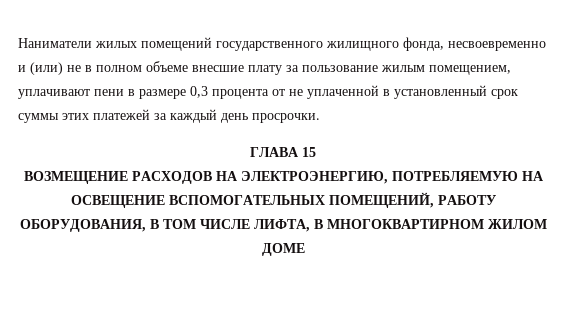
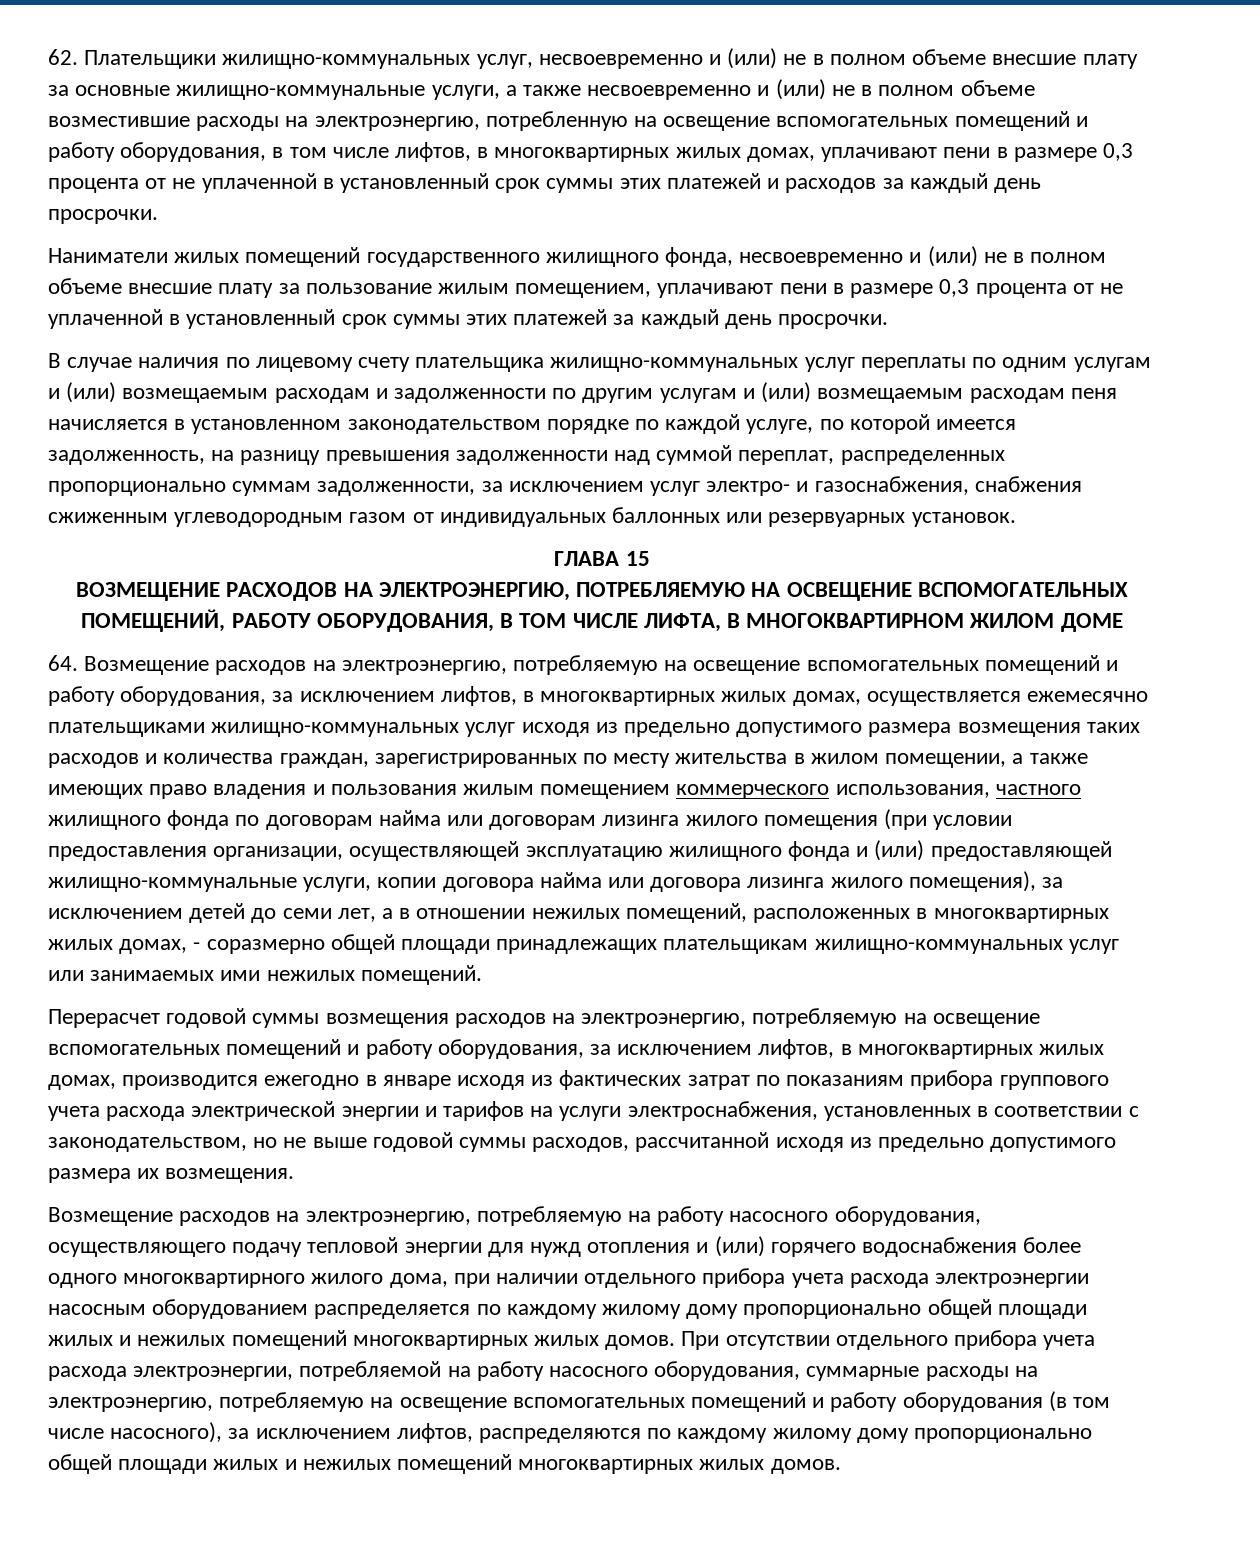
(18, 43) none -> [48,48,1138,69] [48,79,1035,100] [48,111,1088,131] [48,142,1133,162] [48,173,1041,193] [48,209,158,224] 62. Плательщики жилищно-коммунальных услуг, несвоевременно и (или) не в полном объеме внесшие плату за основные жилищно-коммунальные услуги, а также несвоевременно и (или) не в полном объеме возместившие расходы на электроэнергию, потребленную на освещение вспомогательных помещений и работу оборудования, в том числе лифтов, в многоквартирных жилых домах, уплачивают пени в размере 0,3 процента от не уплаченной в установленный срок суммы этих платежей и расходов за каждый день просрочки. //
(320, 118) none -> [48,353,1151,372] [48,382,1117,403] [48,414,1017,434] [48,445,1005,465] [48,476,1082,496] [48,507,1016,527] // В случае наличия по лицевому счету плательщика жилищно-коммунальных услуг переплаты по одним услугам и (или) возмещаемым расходам и задолженности по другим услугам и (или) возмещаемым расходам пеня начисляется в установленном законодательством порядке по каждой услуге, по которой имеется задолженность, на разницу превышения задолженности над суммой переплат, распределенных пропорционально суммам задолженности, за исключением услуг электро- и газоснабжения, снабжения сжиженным углеводородным газом от индивидуальных баллонных или резервуарных установок.
(305, 249) none -> [48,655,1119,675] [48,686,1149,706] [48,722,1140,737] [48,753,1088,768] [48,784,1081,799] [48,809,1013,830] [48,840,1112,861] [48,871,1064,892] [48,903,1109,923] [48,934,1119,954] [48,965,482,985] [48,1008,1040,1028] [48,1039,1105,1059] [48,1070,1109,1090] [48,1101,1139,1121] [48,1132,1117,1152] [48,1168,295,1183] [48,1206,981,1226] [48,1236,1082,1257] [48,1268,1090,1288] [48,1299,1087,1319] [48,1330,1096,1350] [48,1361,1038,1381] [48,1391,1111,1412] [48,1422,1093,1443] [48,1454,841,1474] // 64. Возмещение расходов на электроэнергию, потребляемую на освещение вспомогательных помещений и работу оборудования, за исключением лифтов, в многоквартирных жилых домах, осуществляется ежемесячно плательщиками жилищно-коммунальных услуг исходя из предельно допустимого размера возмещения таких расходов и количества граждан, зарегистрированных по месту жительства в жилом помещении, а также имеющих право владения и пользования жилым помещением коммерческого использования, частного жилищного фонда по договорам найма или договорам лизинга жилого помещения (при условии предоставления организации, осуществляющей эксплуатацию жилищного фонда и (или) предоставляющей жилищно-коммунальные услуги, копии договора найма или договора лизинга жилого помещения), за исключением детей до семи лет, а в отношении нежилых помещений, расположенных в многоквартирных жилых домах, - соразмерно общей площади принадлежащих плательщикам жилищно-коммунальных услуг или занимаемых ими нежилых помещений. // Перерасчет годовой суммы возмещения расходов на электроэнергию, потребляемую на освещение вспомогательных помещений и работу оборудования, за исключением лифтов, в многоквартирных жилых домах, производится ежегодно в январе исходя из фактических затрат по показаниям прибора группового учета расхода электрической энергии и тарифов на услуги электроснабжения, установленных в соответствии с законодательством, но не выше годовой суммы расходов, рассчитанной исходя из предельно допустимого размера их возмещения. // Возмещение расходов на электроэнергию, потребляемую на работу насосного оборудования, осуществляющего подачу тепловой энергии для нужд отопления и (или) горячего водоснабжения более одного многоквартирного жилого дома, при наличии отдельного прибора учета расхода электроэнергии насосным оборудованием распределяется по каждому жилому дому пропорционально общей площади жилых и нежилых помещений многоквартирных жилых домов. При отсутствии отдельного прибора учета расхода электроэнергии, потребляемой на работу насосного оборудования, суммарные расходы на электроэнергию, потребляемую на освещение вспомогательных помещений и работу оборудования (в том числе насосного), за исключением лифтов, распределяются по каждому жилому дому пропорционально общей площади жилых и нежилых помещений многоквартирных жилых домов.

